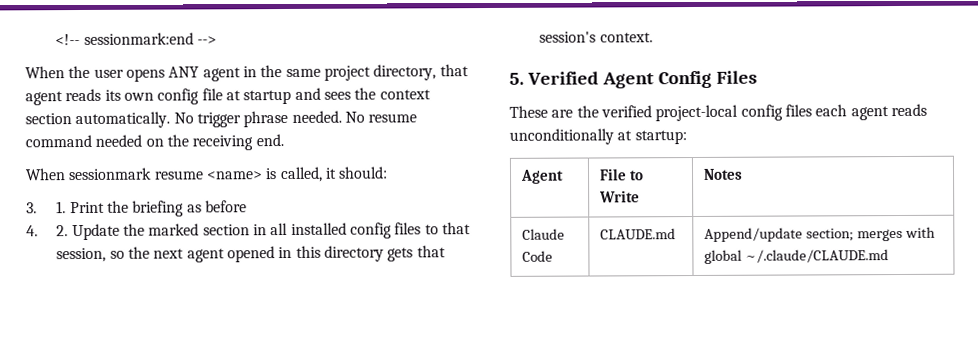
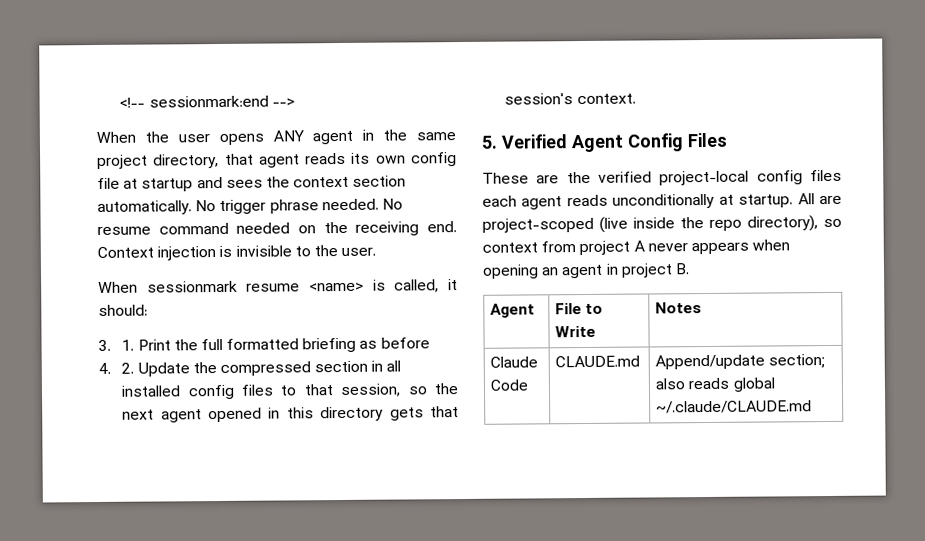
(284, 140) none -> [97,245,377,261] Context injection is invisible to the user.
(130, 206) none -> [200,338,300,351] full formatted
[148,223,200,236] marked -> [219,361,311,376] compressed
[634,130,687,145] startup: -> [738,193,842,208] [482,215,842,233] [482,239,791,256] [482,263,690,279] startup. All are project-scoped (live inside the repo directory), so context from project A never appears when opening an agent in project B.
[856,226,936,242] merges with -> [655,377,730,390] also reads

